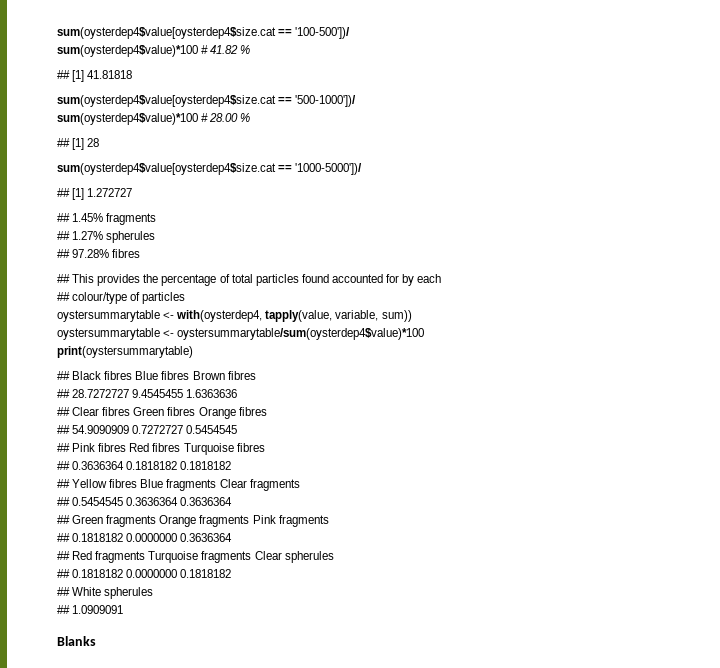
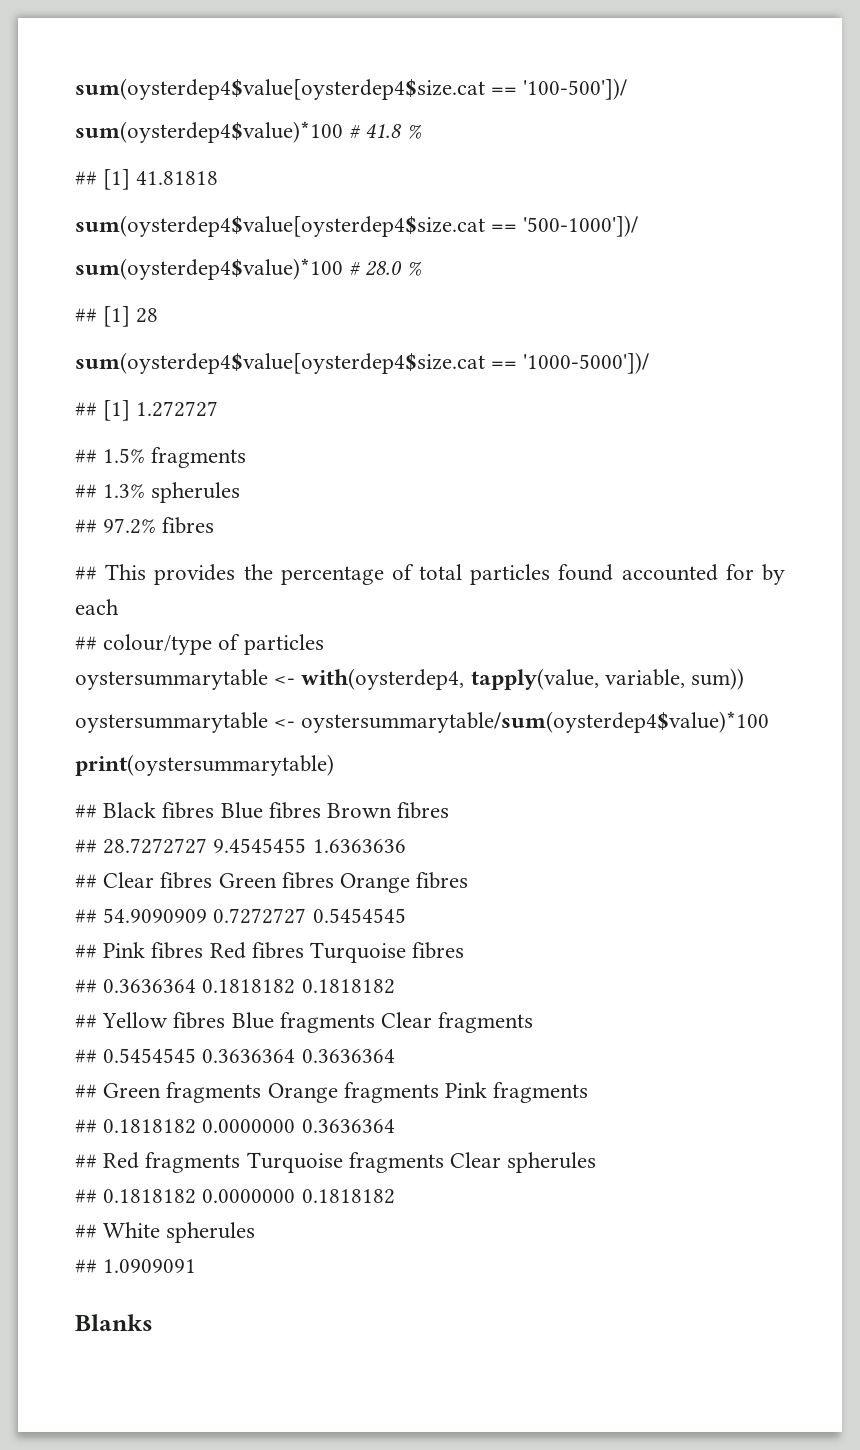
[210,45,239,54] 41.82 -> [365,123,403,138] 41.8
[209,113,239,122] 28.00 -> [365,261,403,276] 28.0
[72,213,157,225] [57,231,156,243] [57,249,110,258] 1.45% fragments // ## 1.27% spherules // ## 97.28% -> [103,447,247,468] [75,482,241,503] [75,518,157,534] 1.5% fragments // ## 1.3% spherules // ## 97.2%

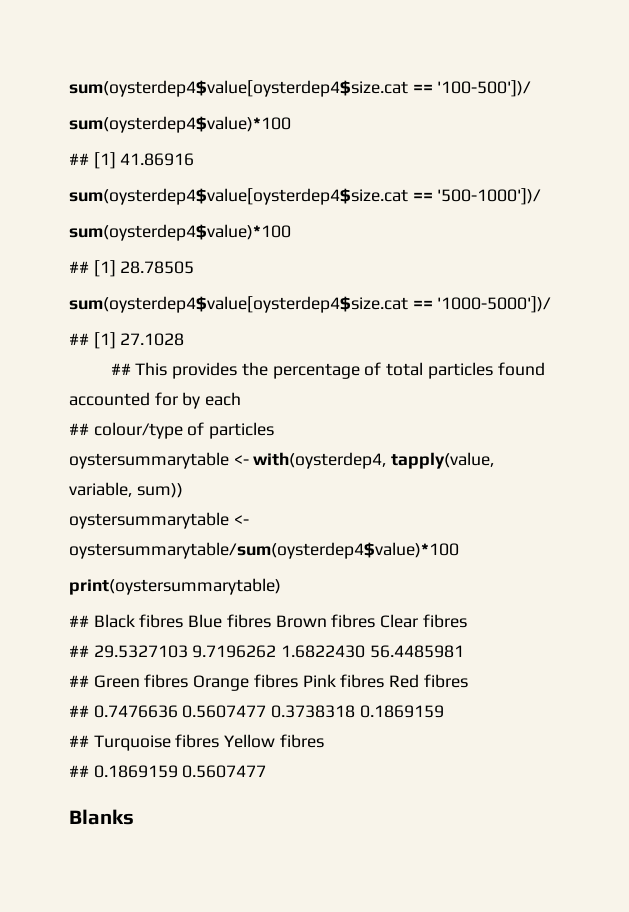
[349,123,422,139] [75,169,219,190] # 41.8 % // ## [1] 41.81818 -> [69,152,195,169] // ## [1] 41.86916
[349,261,422,276] [75,306,159,327] # 28.0 % // ## [1] 28 -> [69,260,195,277] // ## [1] 28.78505
[136,401,219,417] [75,447,247,468] [75,482,241,503] [75,517,215,534] 1.272727 // ## 1.5% fragments // ## 1.3% spherules // ## 97.2% fibres -> [120,333,185,346] 27.1028
[75,838,406,854] [75,872,213,889] // ## 28.7272727 9.4545455 1.6363636 // ## Clear fibres -> [380,614,467,628] [69,645,464,658] [69,675,89,687] Clear fibres // ## 29.5327103 9.7196262 1.6822430 56.4485981 // ##
[75,908,406,924] [75,944,97,958] // ## 54.9090909 0.7272727 0.5454545 // ## -> (298, 681) none
(304, 950) none -> [69,705,444,718] [69,735,89,747] // ## 0.7476636 0.5607477 0.3738318 0.1869159 // ##
[75,979,395,994] [75,1012,534,1033] [75,1048,395,1063] [75,1082,589,1103] [75,1119,395,1134] [75,1152,597,1173] [75,1189,395,1204] [75,1222,256,1243] [75,1259,197,1273] // ## 0.3636364 0.1818182 0.1818182 // ## Yellow fibres Blue fragments Clear fragments // ## 0.5454545 0.3636364 0.3636364 // ## Green fragments Orange fragments Pink fragments // ## 0.1818182 0.0000000 0.3636364 // ## Red fragments Turquoise fragments Clear spherules // ## 0.1818182 0.0000000 0.1818182 // ## White spherules // ## 1.0909091 -> [224,734,324,748] [69,765,267,778] Yellow fibres // ## 0.1869159 0.5607477

